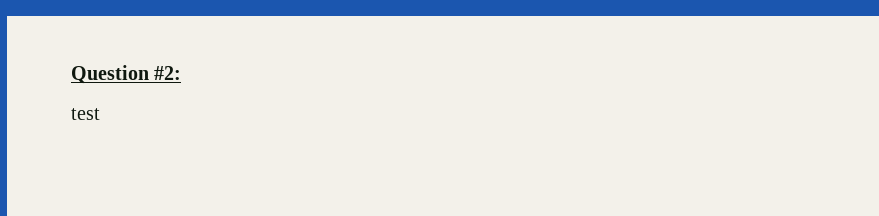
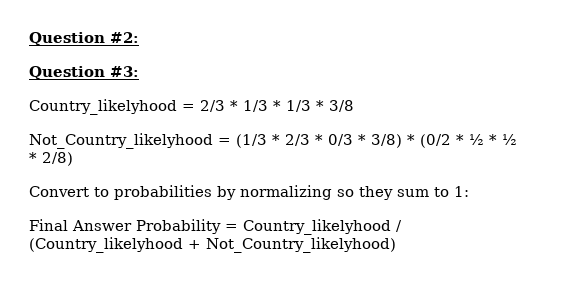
[71,108,100,120] test -> [29,66,139,80] [29,99,354,115] [29,133,517,149] [29,152,73,166] [29,185,469,200] [29,219,402,235] [29,237,396,253] Question #3: // Country_likelyhood = 2/3 * 1/3 * 1/3 * 3/8 // Not_Country_likelyhood = (1/3 * 2/3 * 0/3 * 3/8) * (0/2 * ½ * ½ * 2/8) // Convert to probabilities by normalizing so they sum to 1: // Final Answer Probability = Country_likelyhood / (Country_likelyhood + Not_Country_likelyhood)

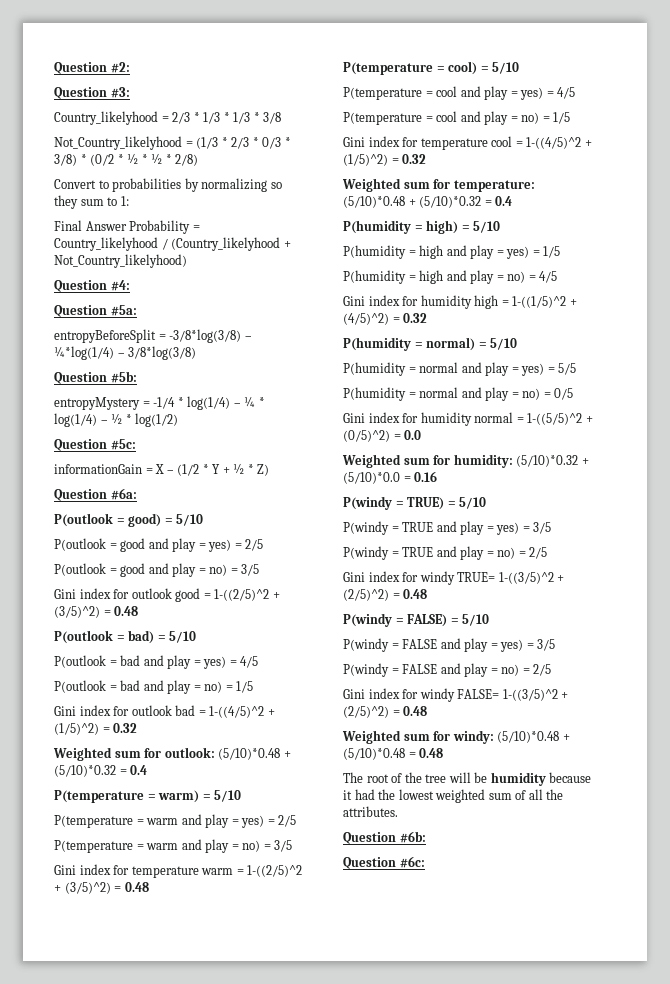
(396, 245) none -> [54,280,130,292] [54,305,137,317] [54,329,252,343] [54,346,197,360] [54,371,137,384] [54,396,265,410] [54,413,179,427] [54,439,136,451] [54,463,270,476] [54,488,137,501] [54,513,204,527] [54,538,264,552] [54,563,260,577] [54,588,280,602] [54,606,139,618] [54,630,197,644] [54,655,259,669] [54,680,254,694] [54,705,275,718] [54,723,138,735] [53,747,291,761] [54,765,148,777] [54,790,242,803] [54,814,297,828] [54,839,293,853] [54,864,303,878] [54,882,149,894] [343,61,520,75] [343,86,576,100] [343,111,571,125] [343,136,592,150] [343,154,427,166] [342,178,535,192] [343,196,513,208] [343,220,501,234] [343,245,561,259] [343,270,558,284] [343,295,577,309] [343,313,428,325] [343,337,518,351] [343,362,577,376] [343,387,574,401] [343,412,593,426] [343,430,422,442] [342,454,589,468] [343,471,438,484] [343,496,487,510] [343,521,552,535] [343,546,548,560] [343,571,565,585] [343,589,428,601] [343,613,490,627] [343,638,556,652] [343,663,552,677] [343,688,569,702] [343,706,428,718] [342,730,570,744] [343,748,444,760] [343,772,592,786] [343,789,564,803] [343,806,398,817] [343,831,426,844] [343,856,425,869] // Question #4: // Question #5a: // entropyBeforeSplit = -3/8*log(3/8) – ¼*log(1/4) – 3/8*log(3/8) // Question #5b: // entropyMystery = -1/4 * log(1/4) – ¼ * log(1/4) – ½ * log(1/2) // Question #5c: // informationGain = X – (1/2 * Y + ½ * Z) // Question #6a: // P(outlook = good) = 5/10 // P(outlook = good and play = yes) = 2/5 // P(outlook = good and play = no) = 3/5 // Gini index for outlook good = 1-((2/5)^2 + (3/5)^2) = 0.48 // P(outlook = bad) = 5/10 // P(outlook = bad and play = yes) = 4/5 // P(outlook = bad and play = no) = 1/5 // Gini index for outlook bad = 1-((4/5)^2 + (1/5)^2) = 0.32 // Weighted sum for outlook: (5/10)*0.48 + (5/10)*0.32 = 0.4 // P(temperature = warm) = 5/10 // P(temperature = warm and play = yes) = 2/5 // P(temperature = warm and play = no) = 3/5 // Gini index for temperature warm = 1-((2/5)^2 + (3/5)^2) = 0.48 // P(temperature = cool) = 5/10 // P(temperature = cool and play = yes) = 4/5 // P(temperature = cool and play = no) = 1/5 // Gini index for temperature cool = 1-((4/5)^2 + (1/5)^2) = 0.32 // Weighted sum for temperature: (5/10)*0.48 + (5/10)*0.32 = 0.4 // P(humidity = high) = 5/10 // P(humidity = high and play = yes) = 1/5 // P(humidity = high and play = no) = 4/5 // Gini index for humidity high = 1-((1/5)^2 + (4/5)^2) = 0.32 // P(humidity = normal) = 5/10 // P(humidity = normal and play = yes) = 5/5 // P(humidity = normal and play = no) = 0/5 // Gini index for humidity normal = 1-((5/5)^2 + (0/5)^2) = 0.0 // Weighted sum for humidity: (5/10)*0.32 + (5/10)*0.0 = 0.16 // P(windy = TRUE) = 5/10 // P(windy = TRUE and play = yes) = 3/5 // P(windy = TRUE and play = no) = 2/5 // Gini index for windy TRUE= 1-((3/5)^2 + (2/5)^2) = 0.48 // P(windy = FALSE) = 5/10 // P(windy = FALSE and play = yes) = 3/5 // P(windy = FALSE and play = no) = 2/5 // Gini index for windy FALSE= 1-((3/5)^2 + (2/5)^2) = 0.48 // Weighted sum for windy: (5/10)*0.48 + (5/10)*0.48 = 0.48 // The root of the tree will be humidity because it had the lowest weighted sum of all the attributes. // Question #6b: // Question #6c:

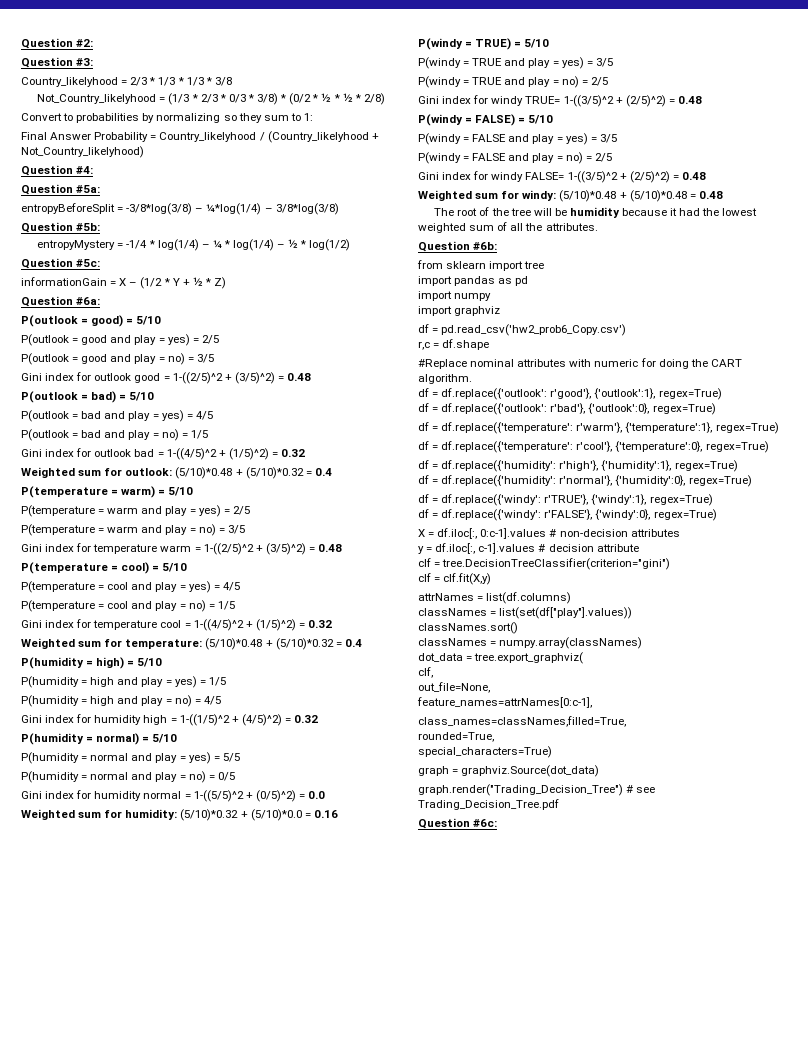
(426, 837) none -> [417,260,545,271] [418,276,529,286] [418,291,492,301] [418,306,501,316] [418,324,627,336] [418,339,490,350] [418,358,742,369] [418,374,472,384] [418,388,722,400] [418,403,716,415] [418,422,779,434] [418,441,769,453] [418,460,738,472] [418,475,752,487] [418,494,713,506] [418,509,717,521] [418,528,680,539] [418,543,639,554] [418,558,671,570] [418,573,492,585] [418,592,572,604] [418,607,633,619] [418,622,518,634] [418,637,643,649] [418,652,584,664] [418,667,433,678] [418,682,490,693] [417,697,592,708] [418,716,626,727] [418,732,494,742] [418,746,552,758] [418,765,600,777] [418,784,656,796] [418,799,559,810] // from sklearn import tree // import pandas as pd // import numpy // import graphviz // df = pd.read_csv('hw2_prob6_Copy.csv') // r,c = df.shape // #Replace nominal attributes with numeric for doing the CART algorithm. // df = df.replace({'outlook': r'good'}, {'outlook':1}, regex=True) // df = df.replace({'outlook': r'bad'}, {'outlook':0}, regex=True) // df = df.replace({'temperature': r'warm'}, {'temperature':1}, regex=True) // df = df.replace({'temperature': r'cool'}, {'temperature':0}, regex=True) // df = df.replace({'humidity': r'high'}, {'humidity':1}, regex=True) // df = df.replace({'humidity': r'normal'}, {'humidity':0}, regex=True) // df = df.replace({'windy': r'TRUE'}, {'windy':1}, regex=True) // df = df.replace({'windy': r'FALSE'}, {'windy':0}, regex=True) // X = df.iloc[:, 0:c-1].values # non-decision attributes // y = df.iloc[:, c-1].values # decision attribute // clf = tree.DecisionTreeClassifier(criterion="gini") // clf = clf.fit(X,y) // attrNames = list(df.columns) // classNames = list(set(df["play"].values)) // classNames.sort() // classNames = numpy.array(classNames) // dot_data = tree.export_graphviz( // clf, // out_file=None, // feature_names=attrNames[0:c-1], // class_names=classNames,filled=True, // rounded=True, // special_characters=True) // graph = graphviz.Source(dot_data) // graph.render("Trading_Decision_Tree") # see Trading_Decision_Tree.pdf

